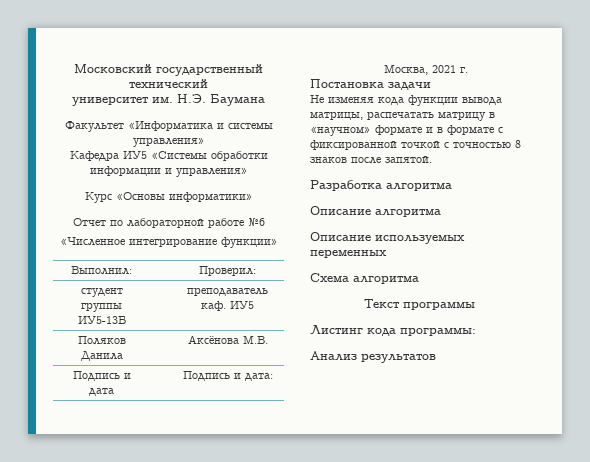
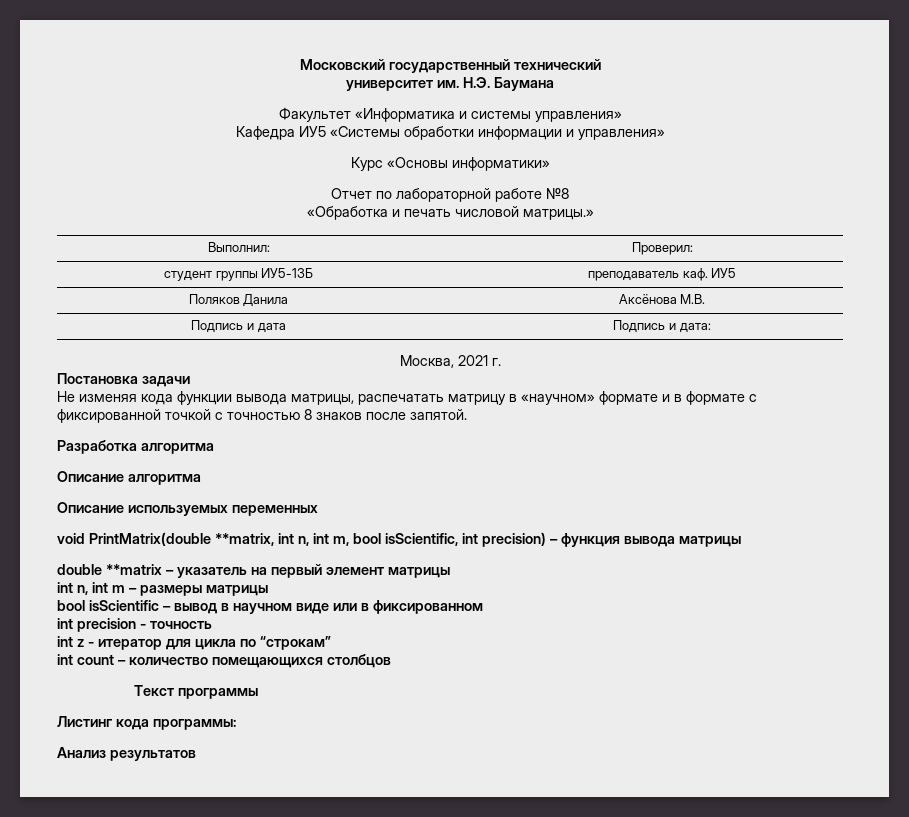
[247,218,265,227] [59,237,278,248] №6 // «Численное интегрирование функции» -> [546,188,569,199] [306,206,594,220] №8 // «Обработка и печать числовой матрицы.»
[310,273,419,284] Схема алгоритма -> [57,532,741,547] [57,564,450,578] [57,582,268,596] [57,600,483,614] [57,618,212,632] [57,636,331,650] [57,654,391,668] void PrintMatrix(double **matrix, int n, int m, bool isScientific, int precision) – функция вывода матрицы // double **matrix – указатель на первый элемент матрицы // int n, int m – размеры матрицы // bool isScientific – вывод в научном виде или в фиксированном // int precision - точность // int z - итератор для цикла по “строкам” // int count – количество помещающихся столбцов

